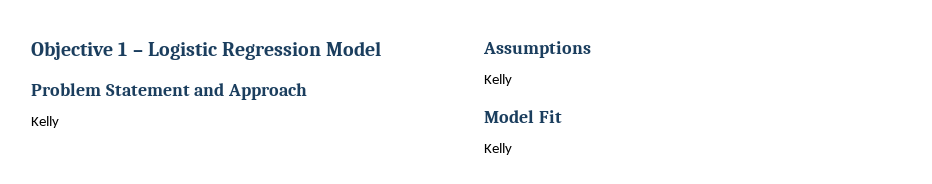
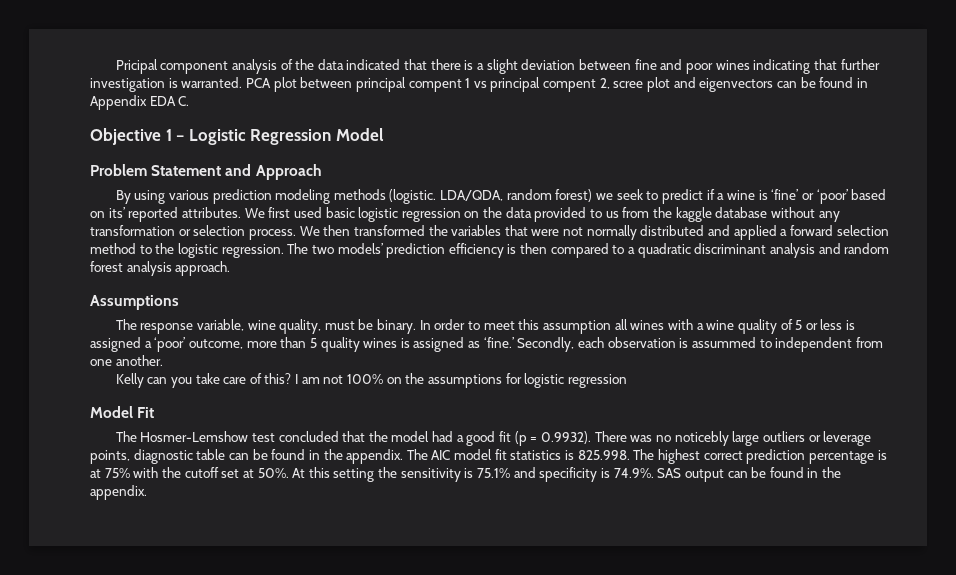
(31, 50) none -> [115,59,880,74] [90,77,868,92] [90,95,190,110] Pricipal component analysis of the data indicated that there is a slight deviation between fine and poor wines indicating that further investigation is warranted. PCA plot between principal compent 1 vs principal compent 2, scree plot and eigenvectors can be found in Appendix EDA C. //
[31,116,59,128] [483,41,591,58] [484,74,512,86] [484,110,562,123] [484,143,512,155] Kelly // Assumptions // Kelly // Model Fit // Kelly -> [115,189,887,204] [90,207,840,222] [90,225,889,240] [90,243,890,258] [90,261,231,276] [90,295,179,310] [115,319,856,334] [90,337,883,352] [90,355,163,366] [115,373,627,388] [90,406,155,418] [115,431,872,446] [90,449,887,464] [90,467,842,482] [90,485,147,500] By using various prediction modeling methods (logistic. LDA/QDA, random forest) we seek to predict if a wine is ‘fine’ or ‘poor’ based on its’ reported attributes. We first used basic logistic regression on the data provided to us from the kaggle database without any transformation or selection process. We then transformed the variables that were not normally distributed and applied a forward selection method to the logistic regression. The two models’ prediction efficiency is then compared to a quadratic discriminant analysis and random forest analysis approach. // Assumptions // The response variable, wine quality, must be binary. In order to meet this assumption all wines with a wine quality of 5 or less is assigned a ‘poor’ outcome, more than 5 quality wines is assigned as ‘fine.’ Secondly, each observation is assummed to independent from one another. // Kelly can you take care of this? I am not 100% on the assumptions for logistic regression // Model Fit // The Hosmer-Lemshow test concluded that the model had a good fit (p = 0.9932). There was no noticebly large outliers or leverage points, diagnostic table can be found in the appendix. The AIC model fit statistics is 825.998. The highest correct prediction percentage is at 75% with the cutoff set at 50%. At this setting the sensitivity is 75.1% and specificity is 74.9%. SAS output can be found in the appendix.

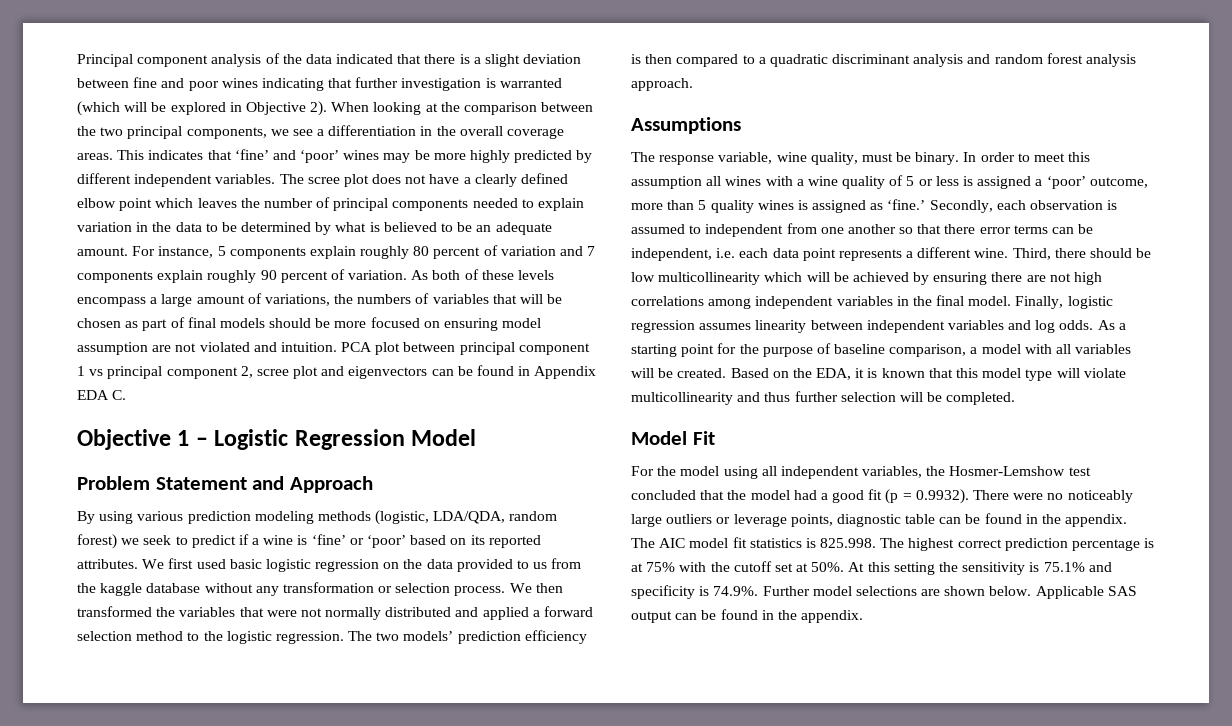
[115,59,158,74] Pricipal -> [77,54,133,67] Principal
[181,77,243,88] warranted. -> [499,78,562,88] [77,101,594,116] [77,125,565,139] [77,149,593,163] [77,173,569,187] [77,197,585,211] [77,222,552,235] [77,245,596,259] [77,269,555,283] [77,293,563,307] [77,317,542,331] [77,342,337,355] warranted (which will be explored in Objective 2). When looking at the comparison between the two principal components, we see a differentiation in the overall coverage areas. This indicates that ‘fine’ and ‘poor’ wines may be more highly predicted by different independent variables. The scree plot does not have a clearly defined elbow point which leaves the number of principal components needed to explain variation in the data to be determined by what is believed to be an adequate amount. For instance, 5 components explain roughly 80 percent of variation and 7 components explain roughly 90 percent of variation. As both of these levels encompass a large amount of variations, the numbers of variables that will be chosen as part of final models should be more focused on ensuring model assumption are not violated and intuition.
[408,79,462,92] compent -> [518,343,590,355] component
[543,79,597,92] compent -> [166,367,238,379] component
[389,189,437,204] (logistic. -> [375,510,430,525] (logistic,
[108,207,125,218] its’ -> [470,535,485,545] its
[691,337,756,348] assummed -> [631,224,685,234] assumed
[115,355,163,366] [115,373,627,388] [90,406,155,418] [115,431,137,442] another. // Kelly can you take care of this? I am not 100% on the assumptions for logistic regression // Model Fit // The -> [847,224,1094,234] [631,247,1152,261] [631,272,1103,285] [631,295,1113,309] [631,320,1126,333] [631,343,1132,357] [631,368,1126,381] [631,391,1016,405] [631,431,715,445] [631,466,946,479] another so that there error terms can be independent, i.e. each data point represents a different wine. Third, there should be low multicollinearity which will be achieved by ensuring there are not high correlations among independent variables in the final model. Finally, logistic regression assumes linearity between independent variables and log odds. As a starting point for the purpose of baseline comparison, a model with all variables will be created. Based on the EDA, it is known that this model type will violate multicollinearity and thus further selection will be completed. // Model Fit // For the model using all independent variables, the
[630,431,729,446] was no noticebly -> [1013,490,1133,503] were no noticeably
(654, 473) none -> [762,586,1104,599] Further model selections are shown below. Applicable

